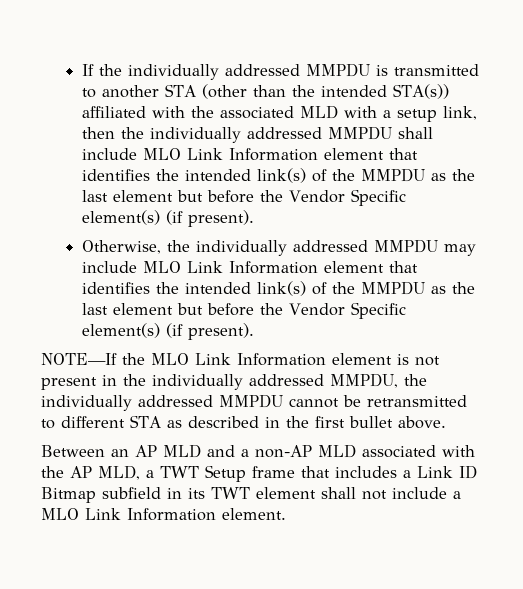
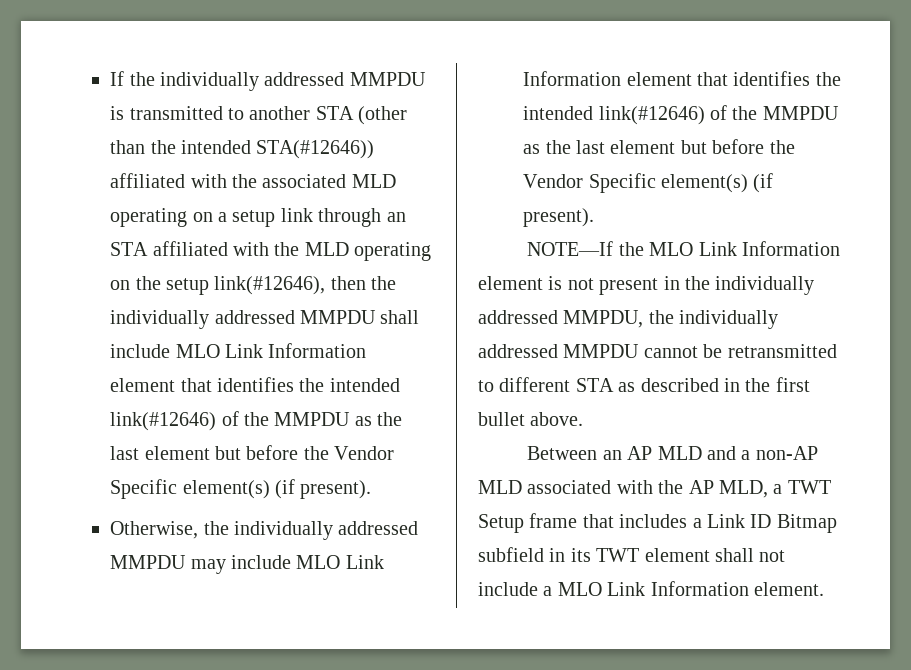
[392,84,449,99] STA(s)) -> [256,140,375,159] STA(#12646))
[343,106,477,122] with a setup link, -> [110,208,406,227] [110,241,432,261] [110,276,326,295] operating on a setup link through an STA affiliated with the MLD operating on the setup link(#12646),
[256,168,306,183] link(s) -> [110,412,217,431] link(#12646)
[256,281,306,296] link(s) -> [598,106,705,125] link(#12646)

